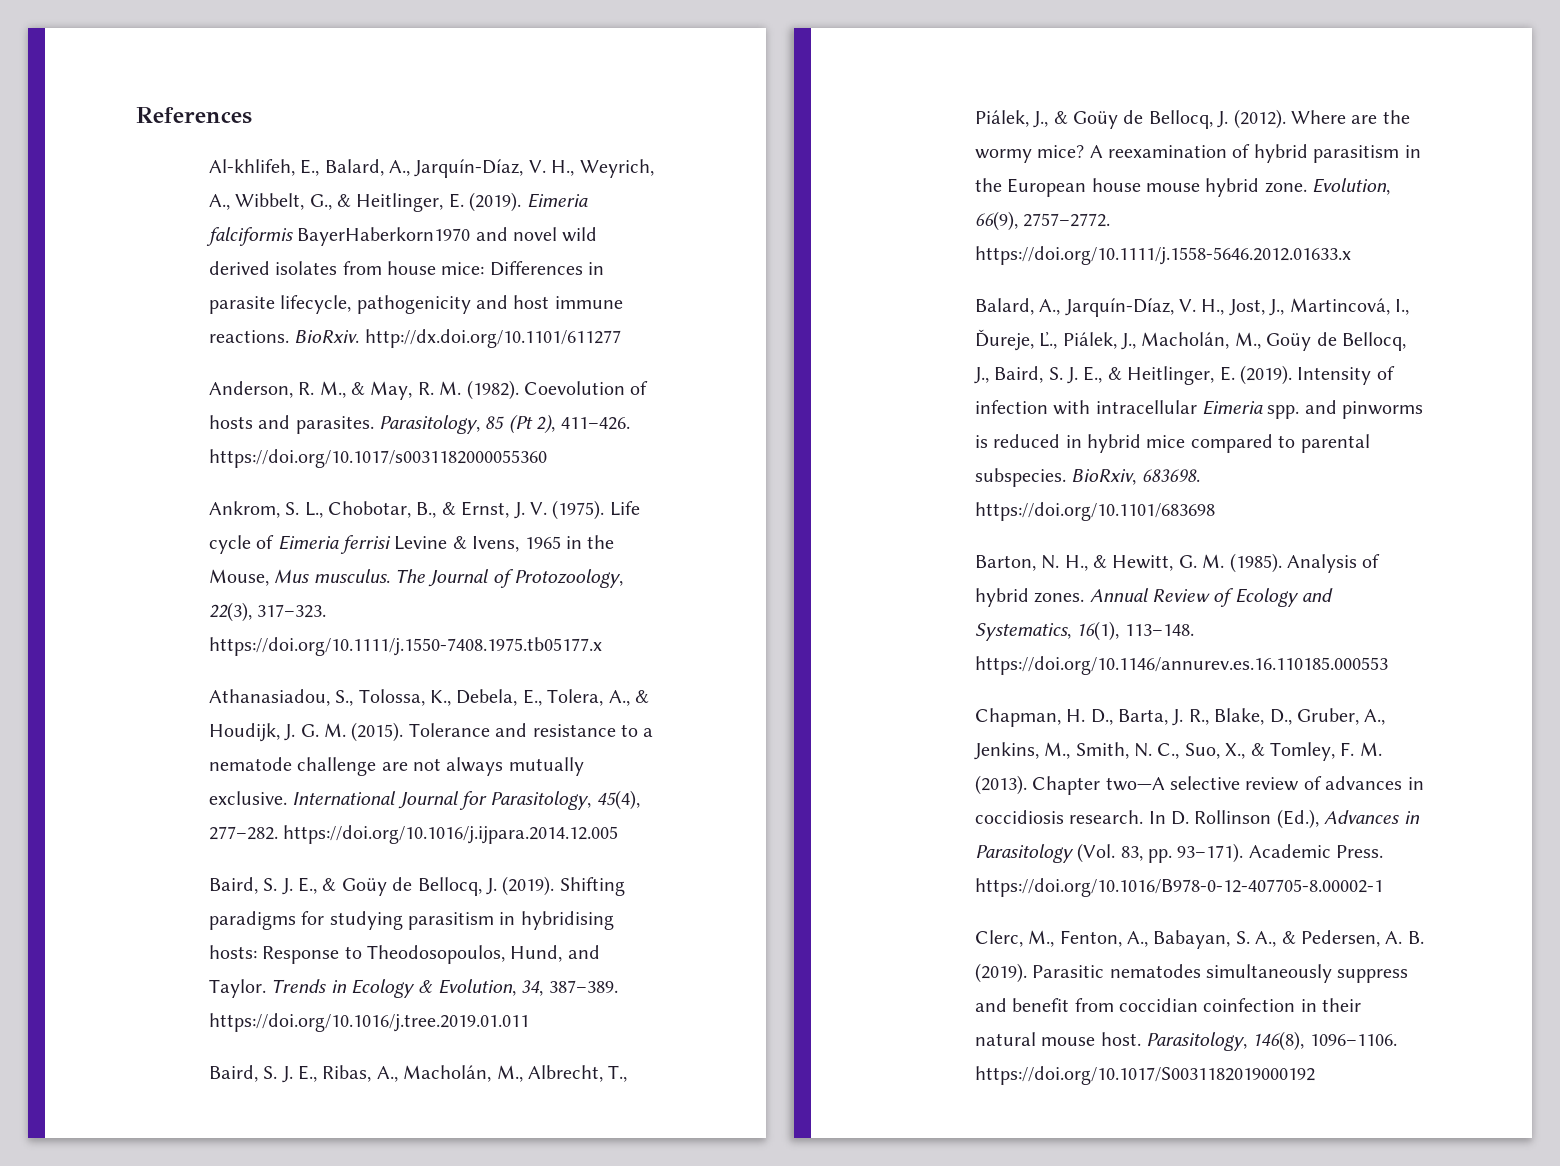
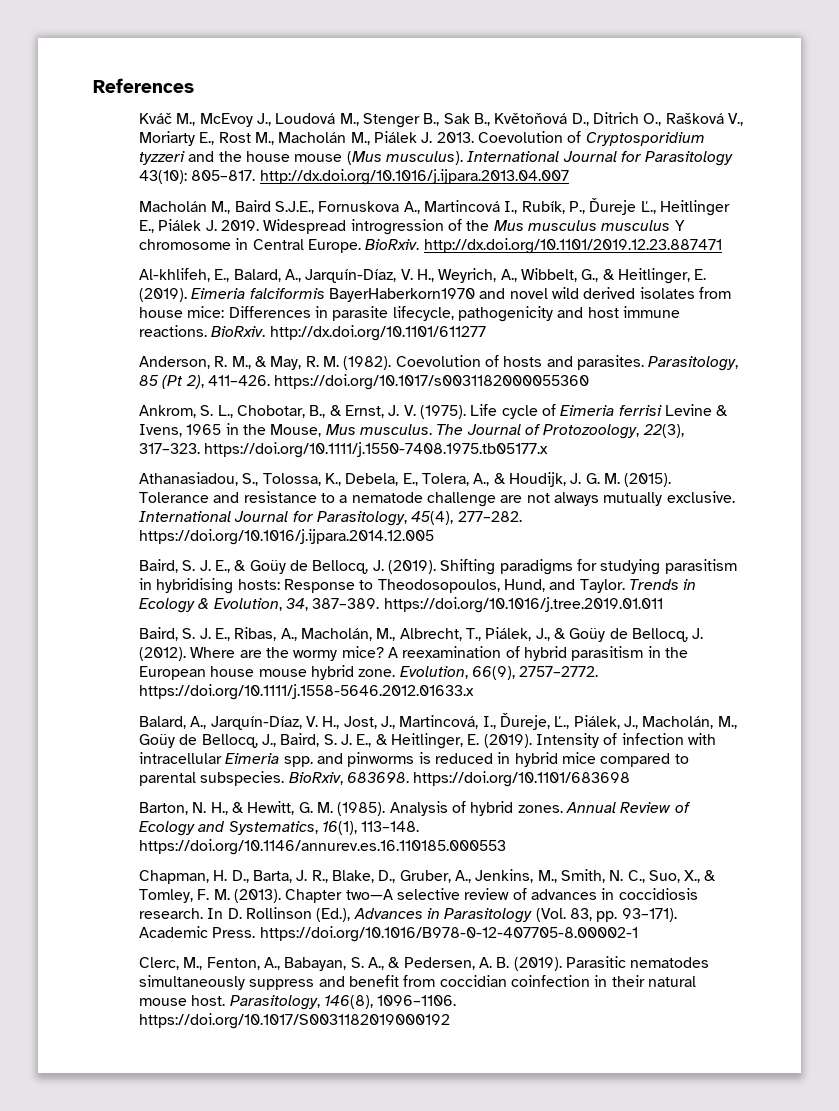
(252, 115) none -> [139,112,743,128] [139,131,705,146] [139,151,734,166] [139,169,569,185] [139,198,730,216] [139,219,685,235] [139,238,722,254] // Kváč M., McEvoy J., Loudová M., Stenger B., Sak B., Květoňová D., Ditrich O., Rašková V., Moriarty E., Rost M., Macholán M., Piálek J. 2013. Coevolution of Cryptosporidium tyzzeri and the house mouse (Mus musculus). International Journal for Parasitology 43(10): 805–817. http://dx.doi.org/10.1016/j.ijpara.2013.04.007 // Macholán M., Baird S.J.E., Fornuskova A., Martincová I., Rubík, P., Ďureje Ľ., Heitlinger E., Piálek J. 2019. Widespread introgression of the Mus musculus musculus Y chromosome in Central Europe. BioRxiv. http://dx.doi.org/10.1101/2019.12.23.887471

